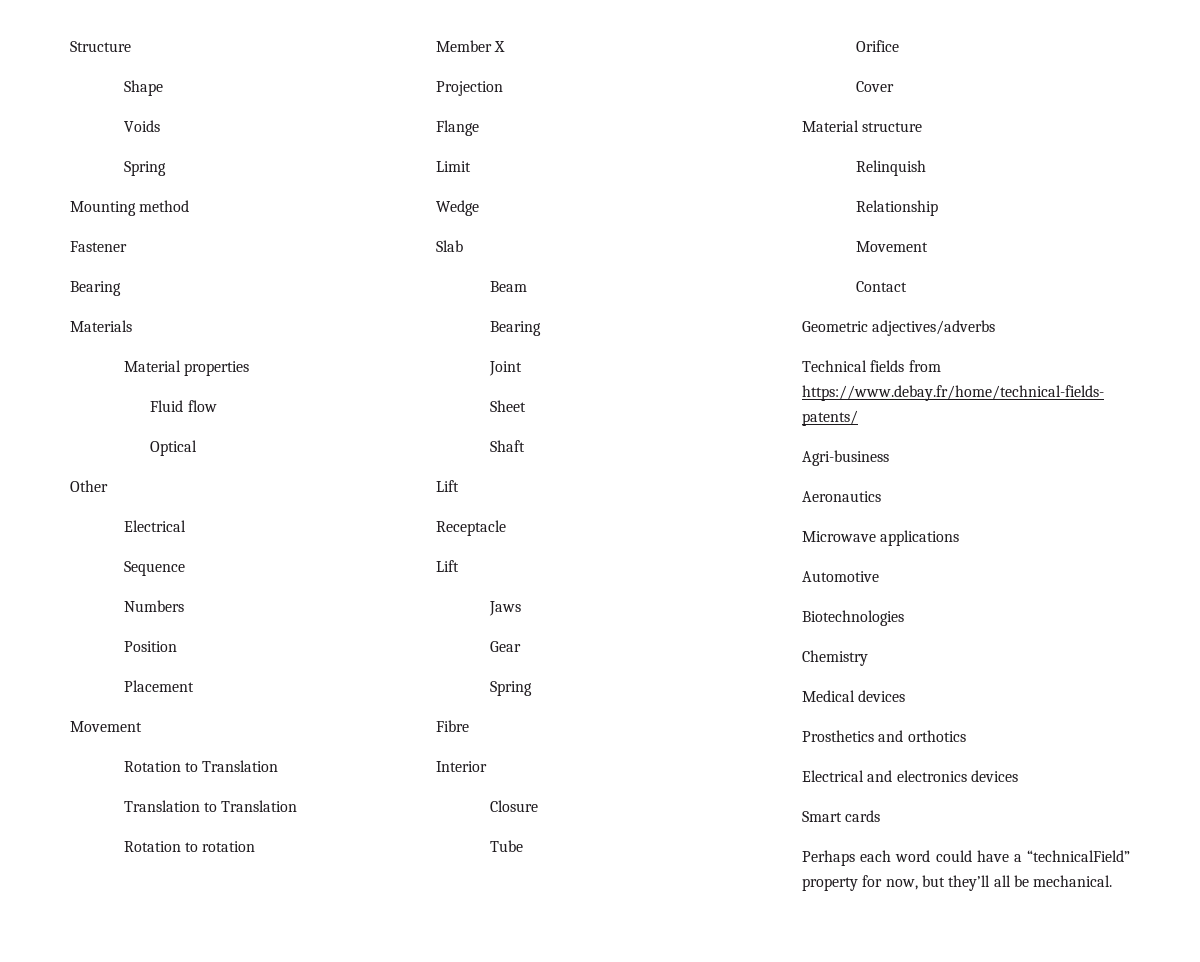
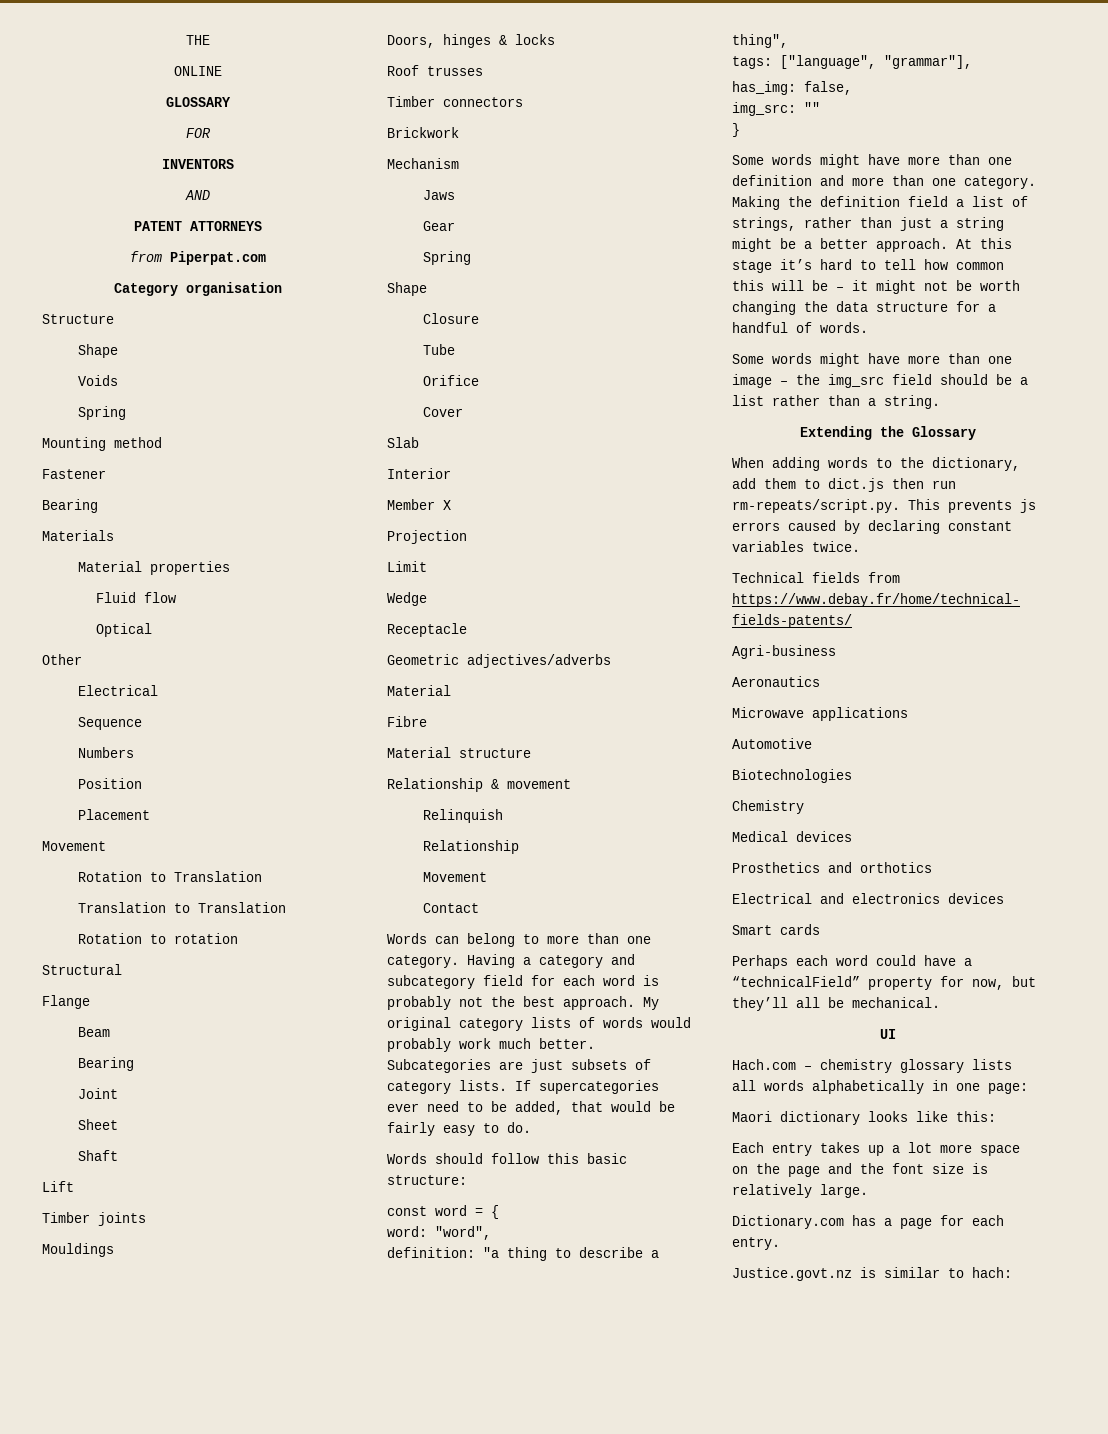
(70, 46) none -> [185,35,210,45] [173,66,222,76] [165,97,231,107] [185,128,211,138] [161,159,234,169] [184,190,210,200] [133,221,262,231] [129,251,266,265] [113,282,282,296] THE // ONLINE // GLOSSARY // FOR // INVENTORS // AND // PATENT ATTORNEYS // from Piperpat.com // Category organisation //
[436,40,506,52] [436,81,503,96] [436,120,479,136] [436,161,471,172] [436,200,479,216] [436,240,463,252] Member X // Projection // Flange // Limit // Wedge // Slab -> [42,964,122,975] [42,995,90,1009] Structural // Flange
[436,520,506,536] [436,560,459,572] Receptacle // Lift -> [42,1212,146,1226] [42,1243,114,1257] [387,34,555,48] [387,65,483,76] [387,96,523,107] [387,127,459,138] [387,158,459,169] Timber joints // Mouldings // Doors, hinges & locks // Roof trusses // Timber connectors // Brickwork // Mechanism
[436,720,469,732] [436,761,487,772] Fibre // Interior -> [387,282,427,296] Shape
(894, 86) none -> [387,437,419,448] [387,468,451,479] [387,499,451,510] [387,530,467,544] [387,561,427,572] [387,592,427,606] [387,623,467,637] [387,654,611,668] [387,685,451,696] [387,716,427,727] // Slab // Interior // Member X // Projection // Limit // Wedge // Receptacle // Geometric adjectives/adverbs // Material // Fibre
(923, 127) none -> [387,778,571,792] // Relationship & movement
[802,320,996,336] Geometric adjectives/adverbs -> [387,933,651,947] [387,954,635,968] [387,975,659,989] [387,996,659,1010] [387,1017,691,1031] [387,1038,595,1052] [387,1059,651,1073] [387,1080,659,1094] [387,1101,675,1115] [387,1122,531,1136] [387,1153,627,1164] [387,1175,467,1185] [387,1205,499,1219] [387,1226,491,1240] [387,1247,659,1261] [732,34,788,48] [732,55,972,69] [732,81,852,95] [732,102,820,116] [732,123,740,137] [732,154,1012,168] [732,175,1036,189] [732,196,1028,210] [732,217,1004,231] [732,238,1012,252] [732,259,1004,273] [732,280,1020,294] [732,301,996,315] [732,322,868,333] [732,353,1012,367] [732,374,1028,388] [732,395,940,409] [799,426,976,440] [732,457,1020,471] [732,478,956,492] [732,499,1036,513] [732,520,1012,534] [732,541,860,552] Words can belong to more than one category. Having a category and subcategory field for each word is probably not the best approach. My original category lists of words would probably work much better. Subcategories are just subsets of category lists. If supercategories ever need to be added, that would be fairly easy to do. // Words should follow this basic structure: // const word = { // word: "word", // definition: "a thing to describe a thing", // tags: ["language", "grammar"], // has_img: false, // img_src: "" // } // Some words might have more than one definition and more than one category. Making the definition field a list of strings, rather than just a string might be a better approach. At this stage it’s hard to tell how common this will be – it might not be worth changing the data structure for a handful of words. // Some words might have more than one image – the img_src field should be a list rather than a string. // Extending the Glossary // When adding words to the dictionary, add them to dict.js then run rm-repeats/script.py. This prevents js errors caused by declaring constant variables twice.
(1113, 881) none -> [879,1029,896,1039] [732,1059,1012,1073] [732,1080,1028,1094] [732,1111,996,1125] [732,1142,1020,1156] [732,1163,988,1177] [732,1184,868,1198] [732,1215,1004,1229] [732,1237,780,1250] [732,1267,1012,1281] // UI // Hach.com – chemistry glossary lists all words alphabetically in one page: // Maori dictionary looks like this: // Each entry takes up a lot more space on the page and the font size is relatively large. // Dictionary.com has a page for each entry. // Justice.govt.nz is similar to hach:

